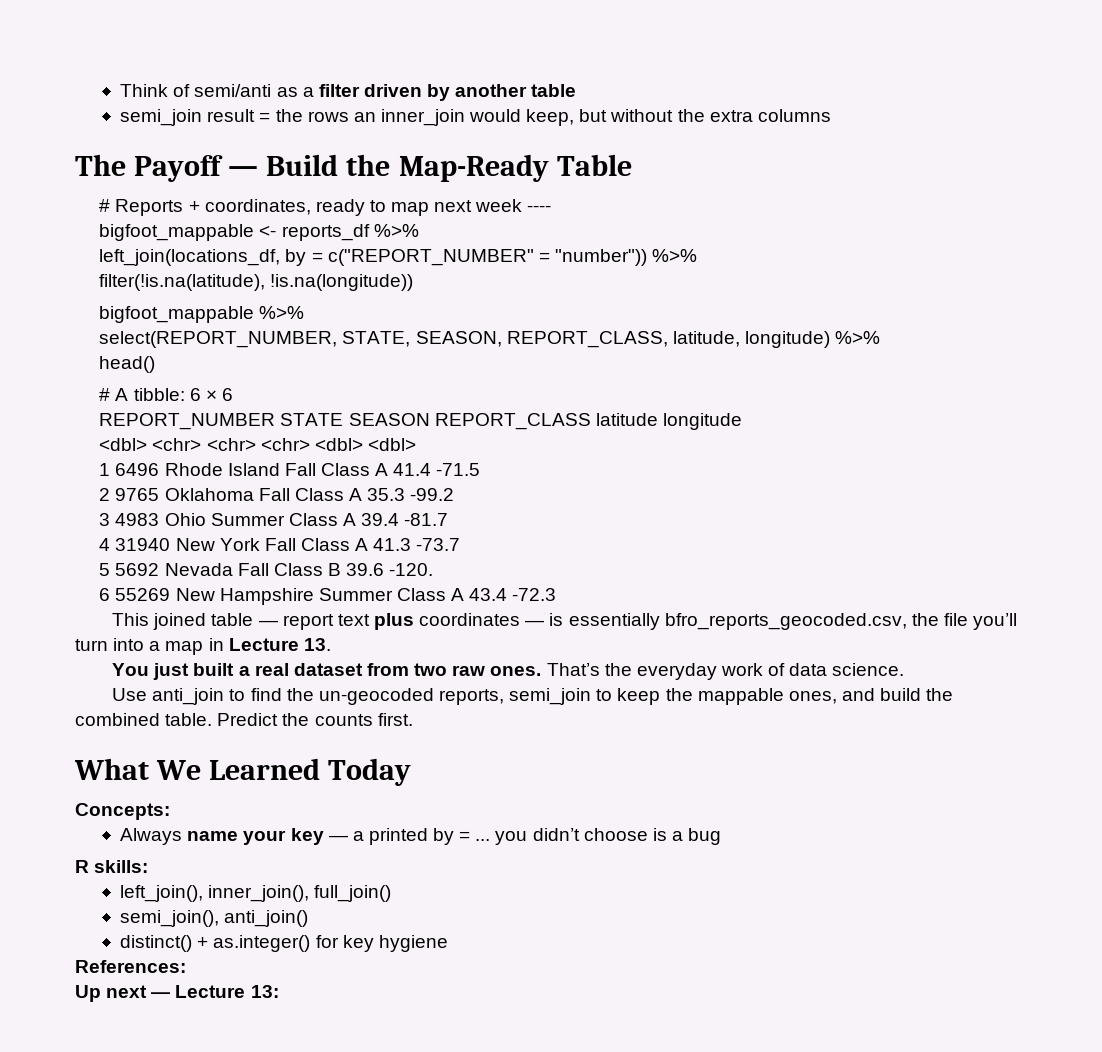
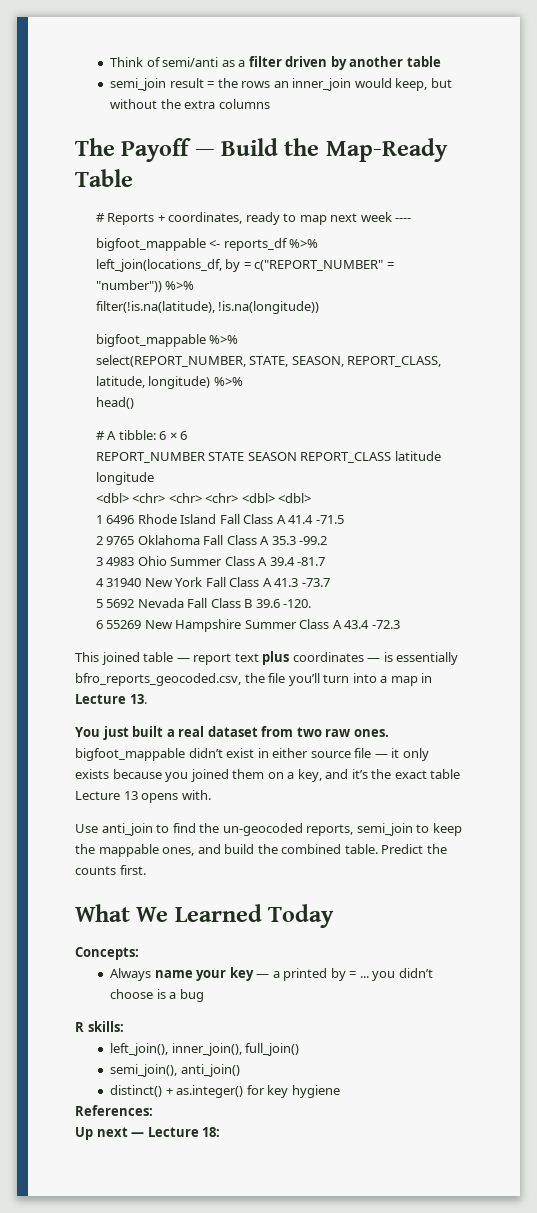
[546,663,905,680] That’s the everyday work of data science. -> [75,748,429,761] [75,769,461,782] [75,790,211,803] bigfoot_mappable didn’t exist in either source file — it only exists because you joined them on a key, and it’s the exact table Lecture 13 opens with.
[250,985,279,998] 13: -> [202,1127,221,1137] 18:

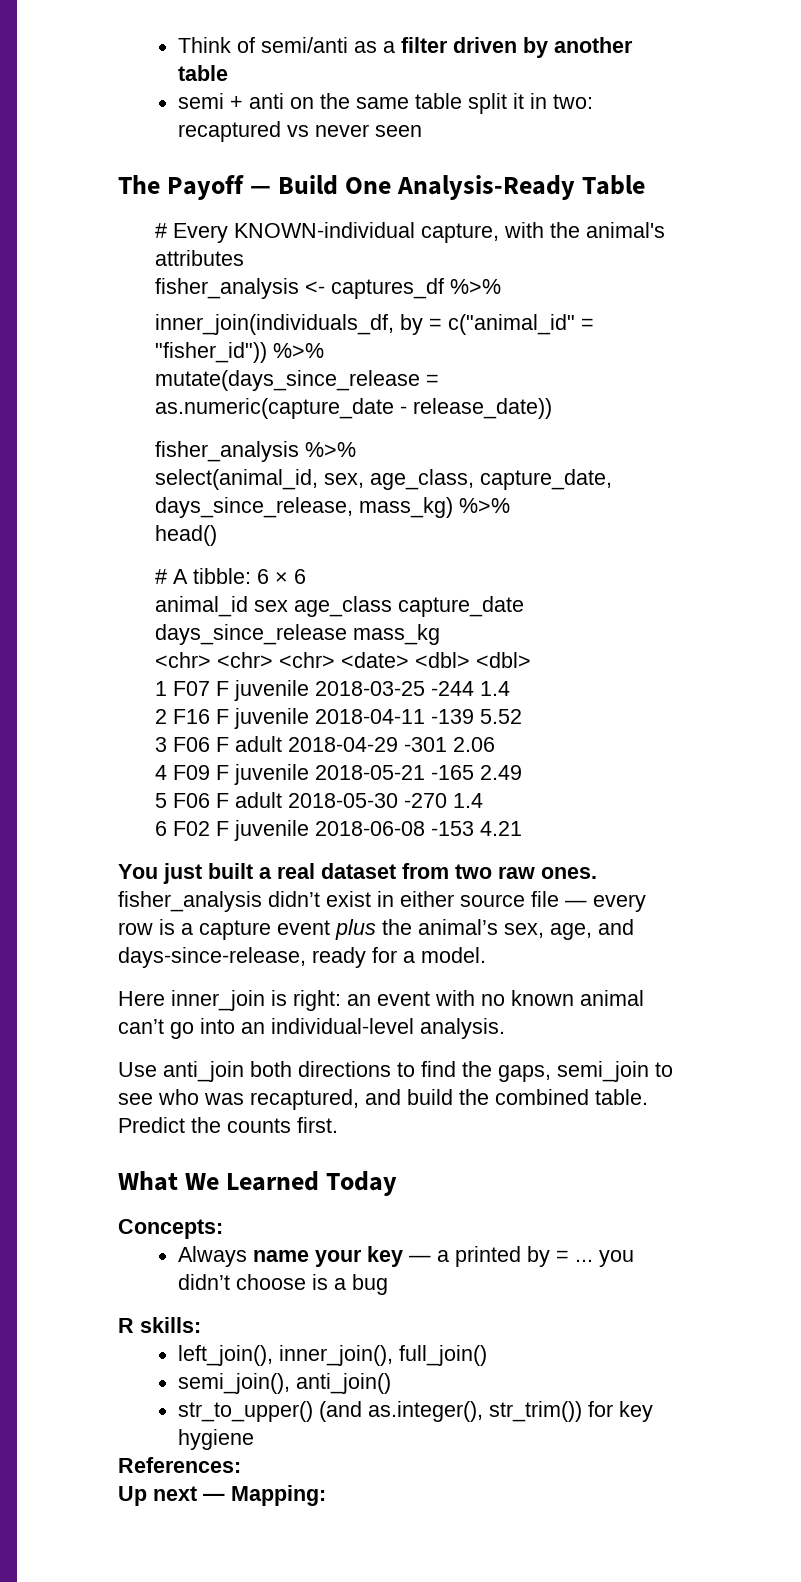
[110,78,452,91] [110,99,270,109] semi_join result = the rows an inner_join would keep, but without the extra columns -> [178,93,594,114] [178,121,423,142] semi + anti on the same table split it in two: recaptured vs never seen
[284,138,448,162] the Map-Ready -> [345,175,576,200] One Analysis-Ready
[107,212,412,225] [95,238,319,251] [95,259,394,272] [95,280,195,292] [95,301,320,314] [95,334,239,347] [95,355,442,367] [95,376,211,389] Reports + coordinates, ready to map next week ---- // bigfoot_mappable <- reports_df %>% // left_join(locations_df, by = c("REPORT_NUMBER" = "number")) %>% // filter(!is.na(latitude), !is.na(longitude)) // bigfoot_mappable %>% // select(REPORT_NUMBER, STATE, SEASON, REPORT_CLASS, latitude, longitude) -> [172,222,665,243] [154,250,244,266] [154,278,501,299] [154,314,594,335] [154,342,324,363] [154,370,439,391] [154,398,552,419] [154,441,356,462] [154,469,612,490] [154,497,453,518] Every KNOWN-individual capture, with the animal's attributes // fisher_analysis <- captures_df %>% // inner_join(individuals_df, by = c("animal_id" = "fisher_id")) %>% // mutate(days_since_release = as.numeric(capture_date - release_date)) // fisher_analysis %>% // select(animal_id, sex, age_class, capture_date, days_since_release, mass_kg)
[95,451,441,463] [95,472,154,485] [95,493,129,503] REPORT_NUMBER STATE SEASON REPORT_CLASS latitude longitude // <dbl> -> [154,596,524,617] [154,624,440,645] animal_id sex age_class capture_date days_since_release mass_kg //
(239, 498) none -> [340,652,409,668] <date>
[106,514,344,524] [95,535,328,545] [95,556,326,566] [95,577,330,587] [95,598,312,608] [95,619,400,632] [75,651,459,665] [75,673,433,686] [75,694,147,704] 6496 Rhode Island Fall Class A 41.4 -71.5 // 2 9765 Oklahoma Fall Class A 35.3 -99.2 // 3 4983 Ohio Summer Class A 39.4 -81.7 // 4 31940 New York Fall Class A 41.3 -73.7 // 5 5692 Nevada Fall Class B 39.6 -120. // 6 55269 New Hampshire Summer Class A 43.4 -72.3 // This joined table — report text plus coordinates — is essentially bfro_reports_geocoded.csv, the file you’ll turn into a map in Lecture 13. -> [172,680,510,701] [154,708,522,729] [154,736,495,752] [154,764,522,785] [154,792,483,808] [154,820,522,841] F07 F juvenile 2018-03-25 -244 1.4 // 2 F16 F juvenile 2018-04-11 -139 5.52 // 3 F06 F adult 2018-04-29 -301 2.06 // 4 F09 F juvenile 2018-05-21 -165 2.49 // 5 F06 F adult 2018-05-30 -270 1.4 // 6 F02 F juvenile 2018-06-08 -153 4.21
[75,748,185,761] bigfoot_mappable -> [118,891,262,912] fisher_analysis
[391,748,429,761] [75,769,461,782] [75,790,211,803] it only exists because you joined them on a key, and it’s the exact table Lecture 13 opens with. -> [593,894,646,912] [118,919,634,940] [118,947,486,968] [118,990,644,1011] [118,1018,505,1039] every row is a capture event plus the animal’s sex, age, and days-since-release, ready for a model. // Here inner_join is right: an event with no known animal can’t go into an individual-level analysis.
(153, 829) none -> [250,1061,391,1077] both directions
[222,823,462,836] [75,844,195,857] un-geocoded reports, semi_join to keep the mappable ones, -> [498,1061,673,1082] [118,1089,359,1110] gaps, semi_join to see who was recaptured,
[110,1085,244,1098] distinct() + as.integer() -> [178,1401,583,1422] str_to_upper() (and as.integer(), str_trim())
[147,1127,221,1137] Lecture 18: -> [231,1485,326,1506] Mapping:

